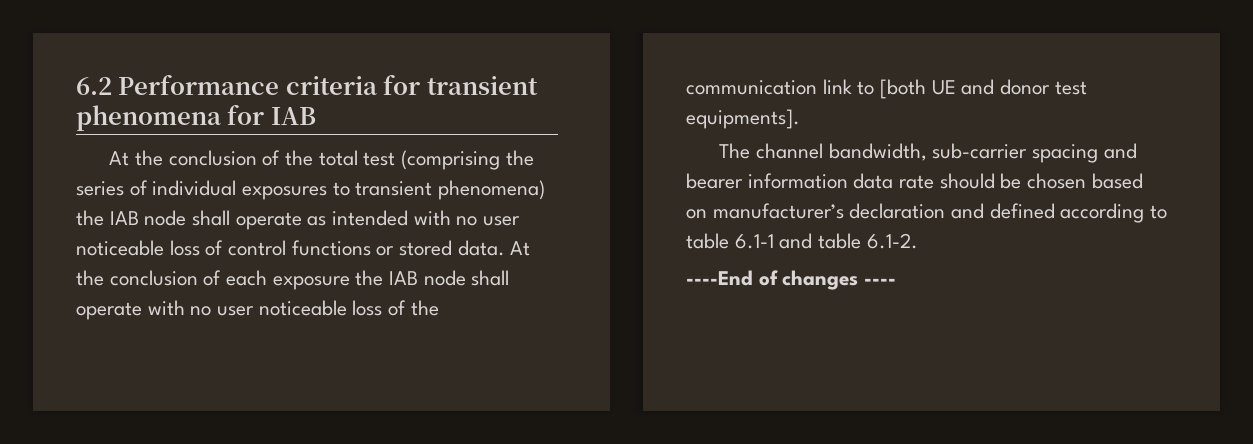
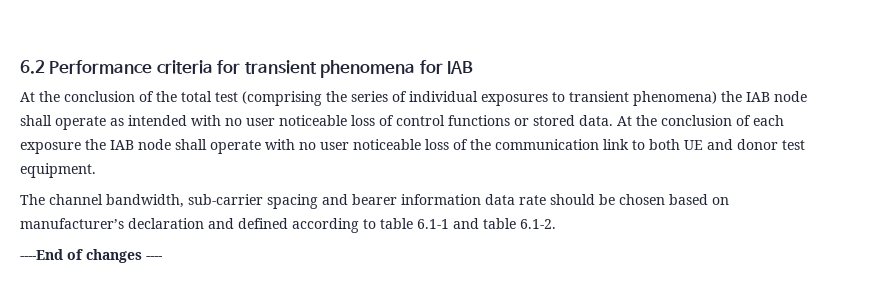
[880,79,927,99] [both -> [649,139,680,150] both
[686,109,800,129] equipments]. -> [20,163,96,178] equipment.

